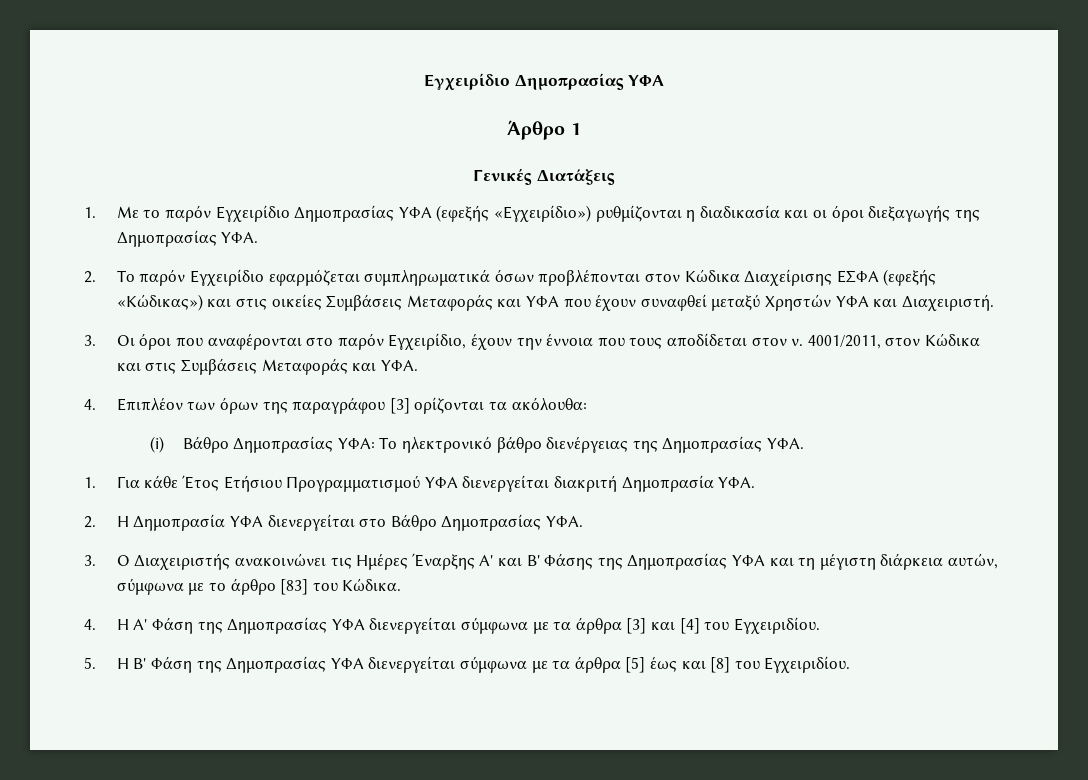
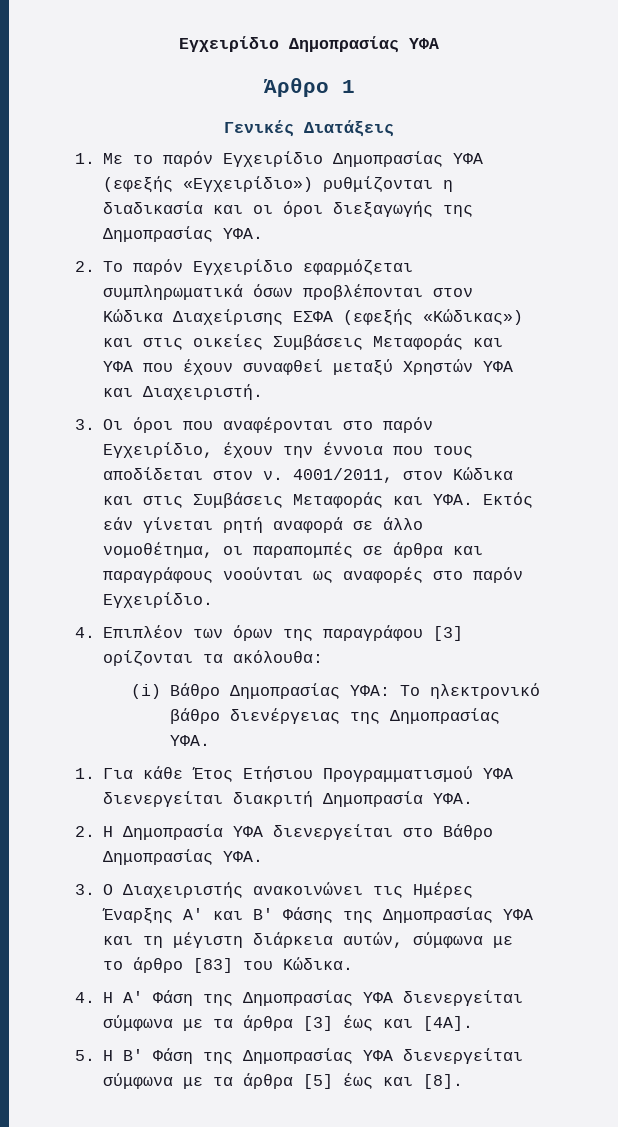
(418, 365) none -> [483,492,534,508] [103,517,424,533] [103,542,484,558] [103,567,524,583] [103,592,214,608] Εκτός εάν γίνεται ρητή αναφορά σε άλλο νομοθέτημα, οι παραπομπές σε άρθρα και παραγράφους νοούνται ως αναφορές στο παρόν Εγχειρίδιο.
[650,617,820,634] και [4] του Εγχειριδίου. -> [343,1015,474,1031] έως και [4Α].
[710,656,851,673] [8] του Εγχειριδίου. -> [423,1074,464,1089] [8].

